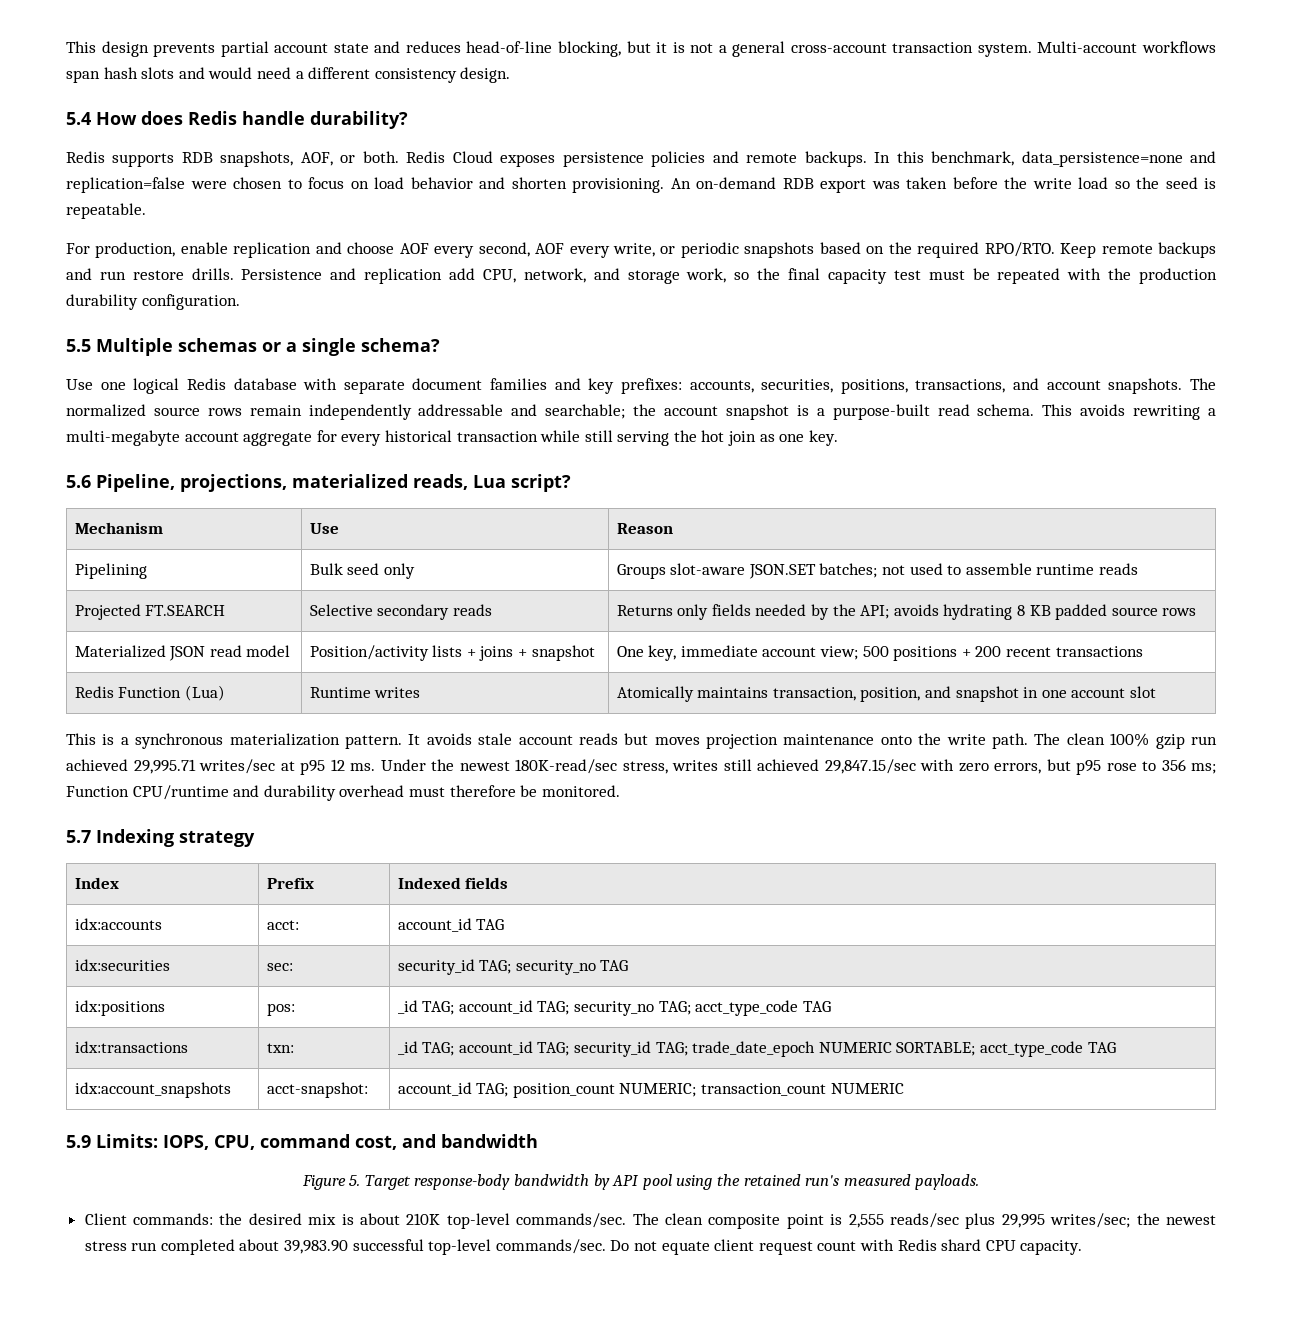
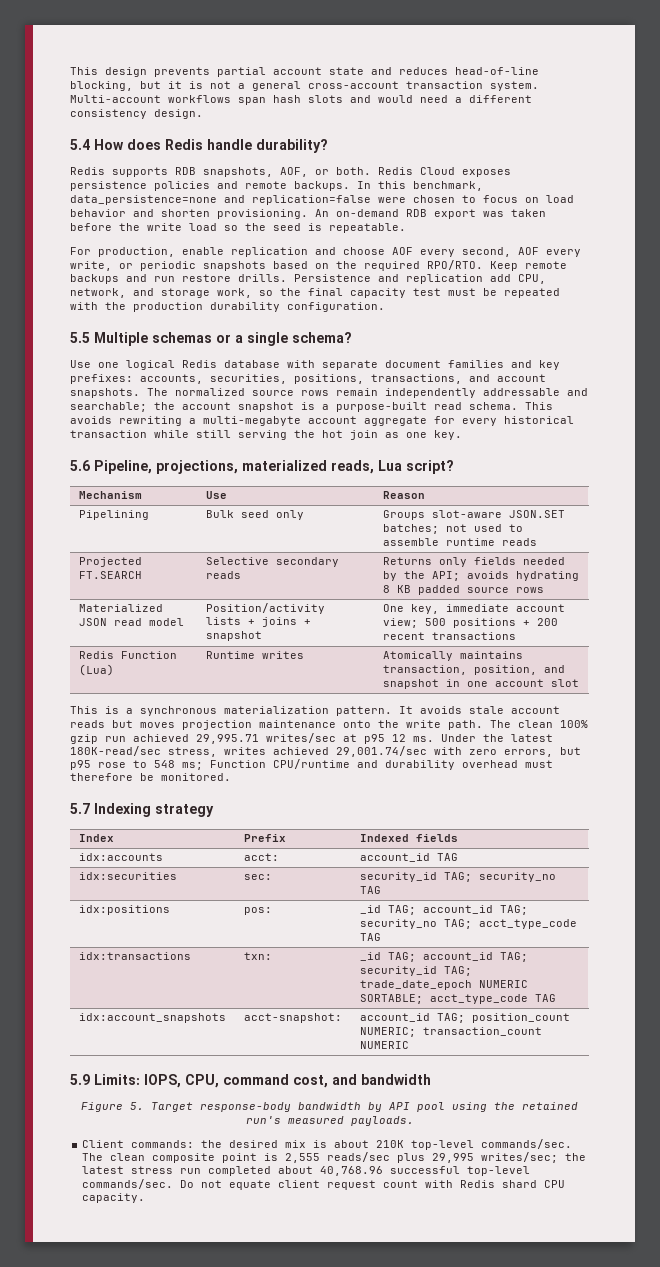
[459,761,510,771] newest -> [511,734,553,742] latest
[723,759,916,774] still achieved 29,847.15/sec -> [273,746,427,757] achieved 29,001.74/sec
[1161,759,1186,771] 356 -> [154,760,175,768] 548
[1166,1215,1217,1225] newest -> [82,1166,125,1174] latest
[284,1240,349,1254] 39,983.90 -> [320,1166,384,1176] 40,768.96

